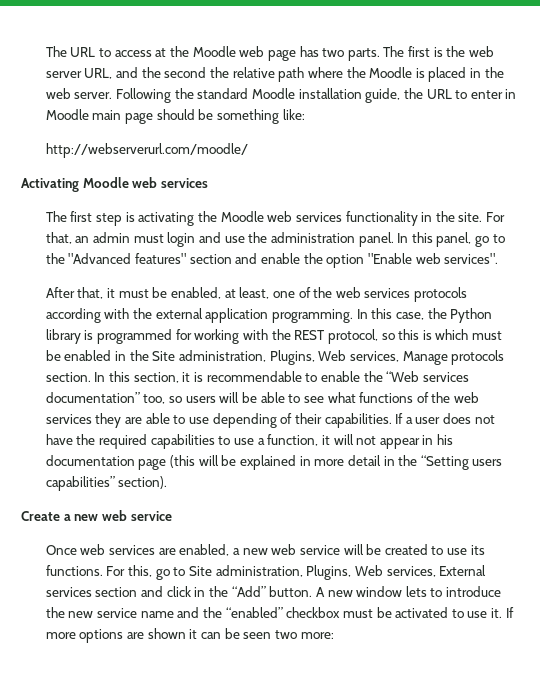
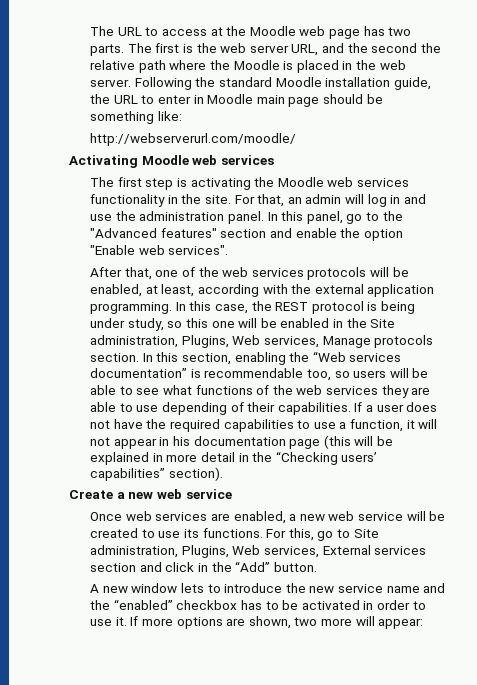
[133,232,196,247] must login -> [345,194,401,207] will log in
[107,287,270,299] it must be enabled, at least, -> (152, 273) none
(468, 294) none -> [370,267,409,277] [89,284,195,297] will be enabled, at least,
[450,308,493,323] [45,329,503,344] Python library is programmed for working with the REST protocol, so this is which must -> [275,301,416,314] [89,318,258,331] REST protocol is being under study, so this one will
[182,371,360,382] it is recommendable to enable -> [234,352,286,365] enabling
(140, 397) none -> [190,368,304,378] is recommendable
[420,455,503,470] “Setting users -> [275,451,378,465] “Checking users’
(313, 591) none -> (317, 567) //
[342,607,449,618] must be activated -> [240,600,411,610] has to be activated in order
[147,628,334,639] shown it can be seen two more: -> [248,616,424,629] shown, two more will appear:

